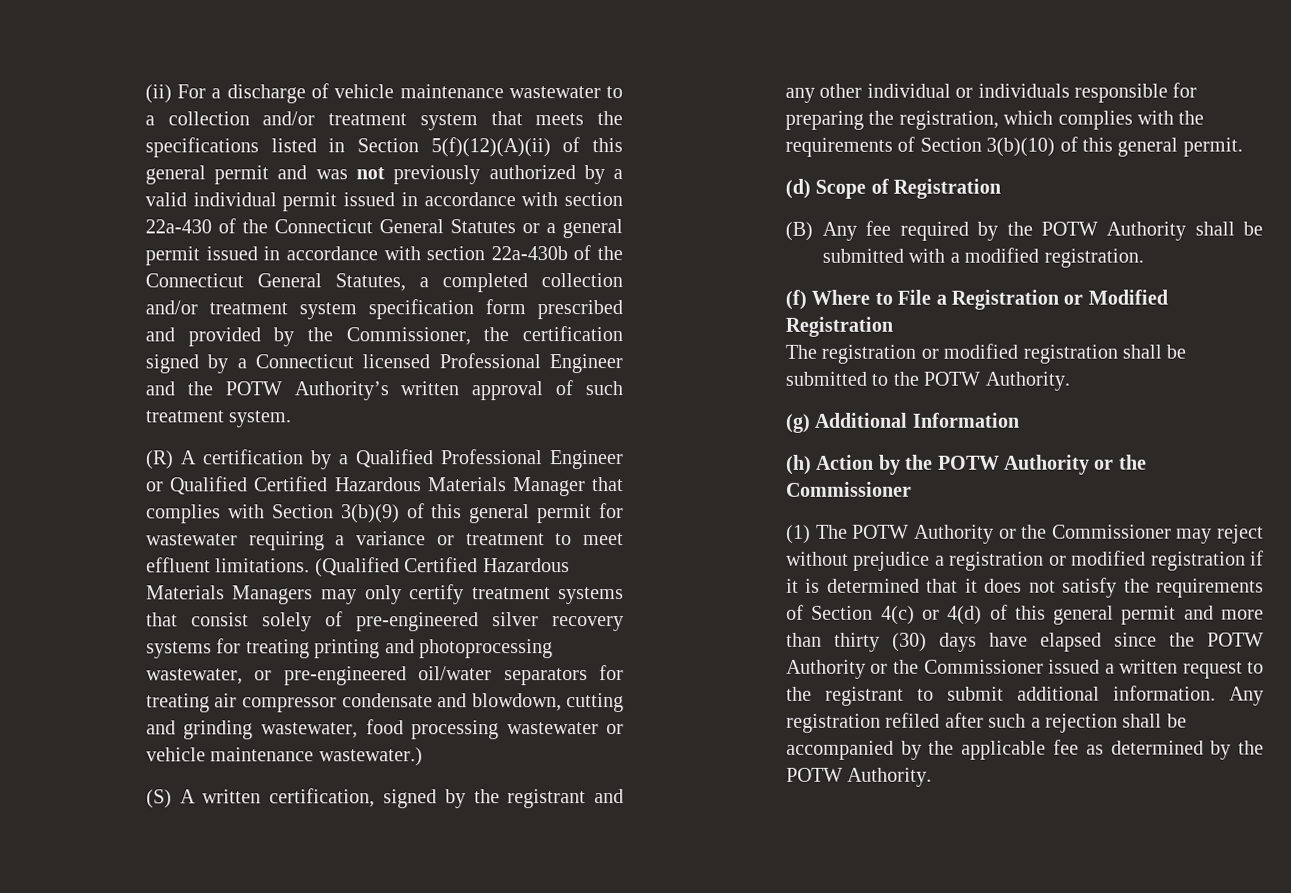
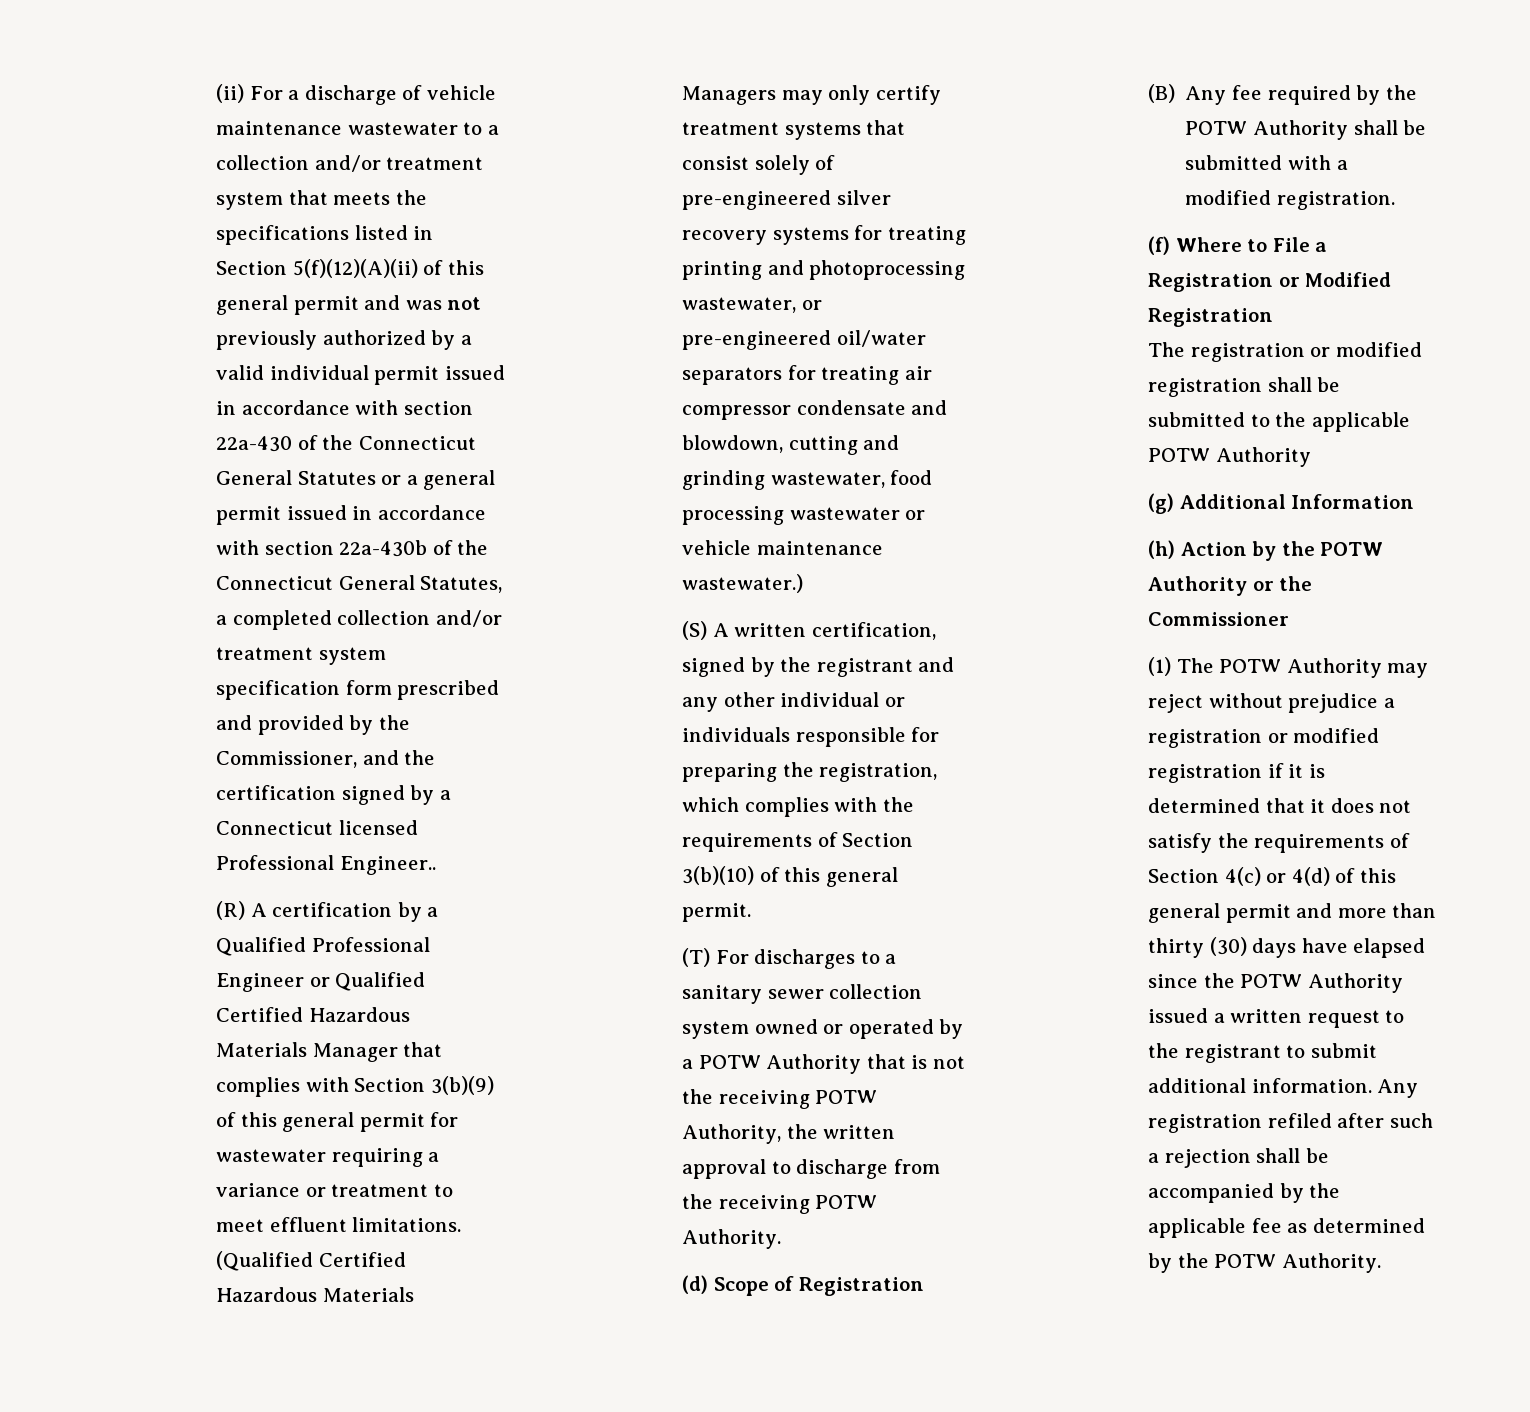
(471, 336) none -> [362,750,399,765] and
[549,354,623,374] [144,380,623,401] [144,410,292,428] Engineer and the POTW Authority’s written approval of such treatment system. -> [339,856,436,875] Engineer..
(1243, 147) none -> [682,948,897,969] [682,984,923,1004] [682,1019,964,1039] [682,1054,965,1074] [682,1089,878,1109] [682,1124,896,1144] [682,1159,940,1179] [682,1194,878,1214] [682,1229,782,1249] // (T) For discharges to a sanitary sewer collection system owned or operated by a POTW Authority that is not the receiving POTW Authority, the written approval to discharge from the receiving POTW Authority.
[923,371,1070,391] POTW Authority. -> [1311,412,1410,432] [1148,447,1311,467] applicable POTW Authority
[998,524,1172,539] or the Commissioner -> (1382, 668) none
[870,659,1044,674] or the Commissioner -> (1403, 983) none

